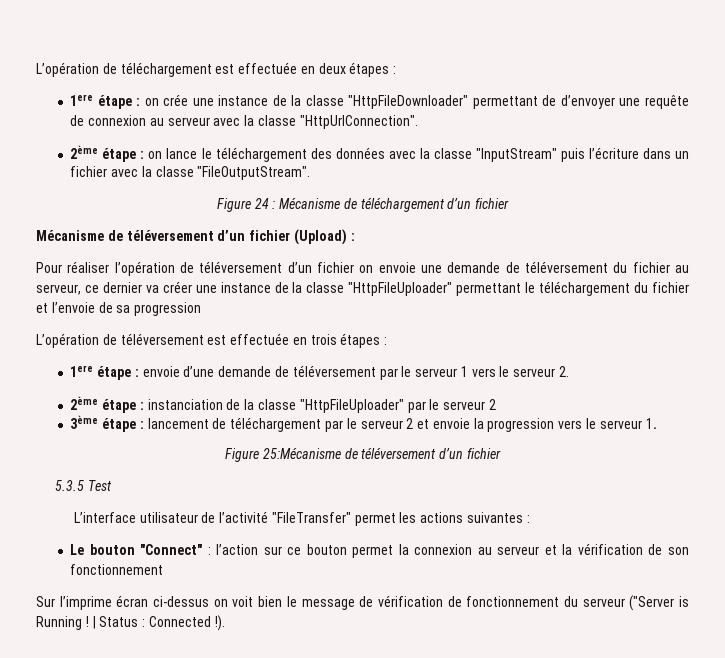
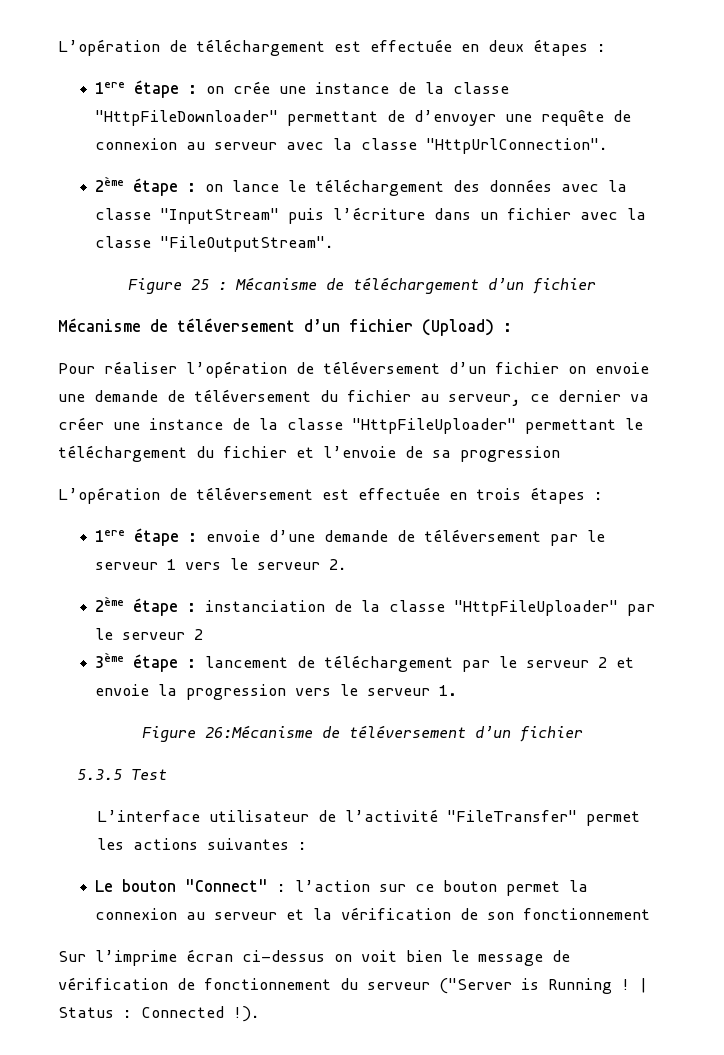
[254,198,269,209] 24 -> [191,279,209,290] 25
[262,447,341,459] 25:Mécanisme -> [204,725,313,738] 26:Mécanisme

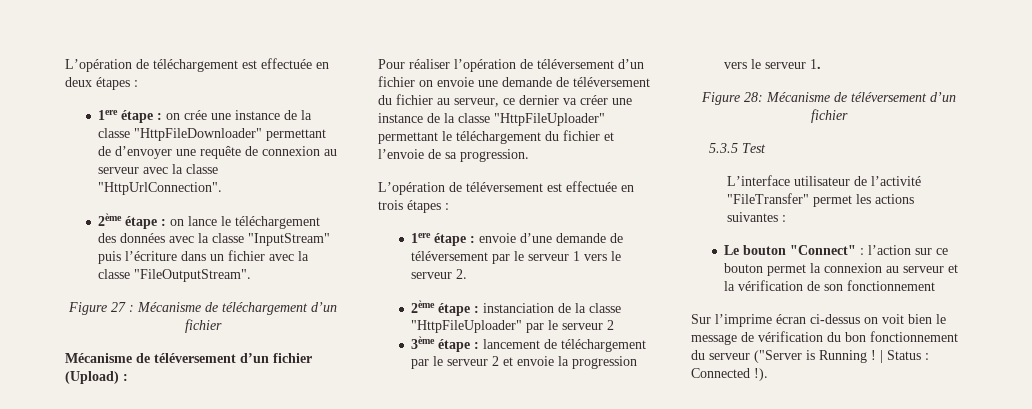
[191,279,209,290] 25 -> [111,302,126,312] 27
[460,446,560,462] progression -> [460,149,529,162] progression.
[204,725,313,738] 26:Mécanisme -> [744,92,830,102] 28: Mécanisme
[177,978,195,990] de -> [827,332,866,342] du bon

